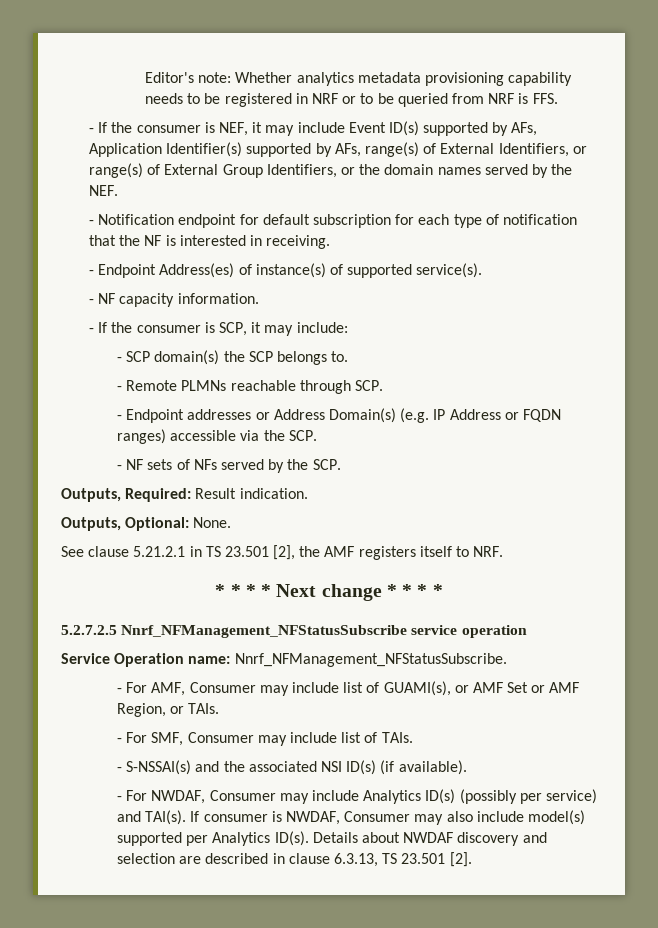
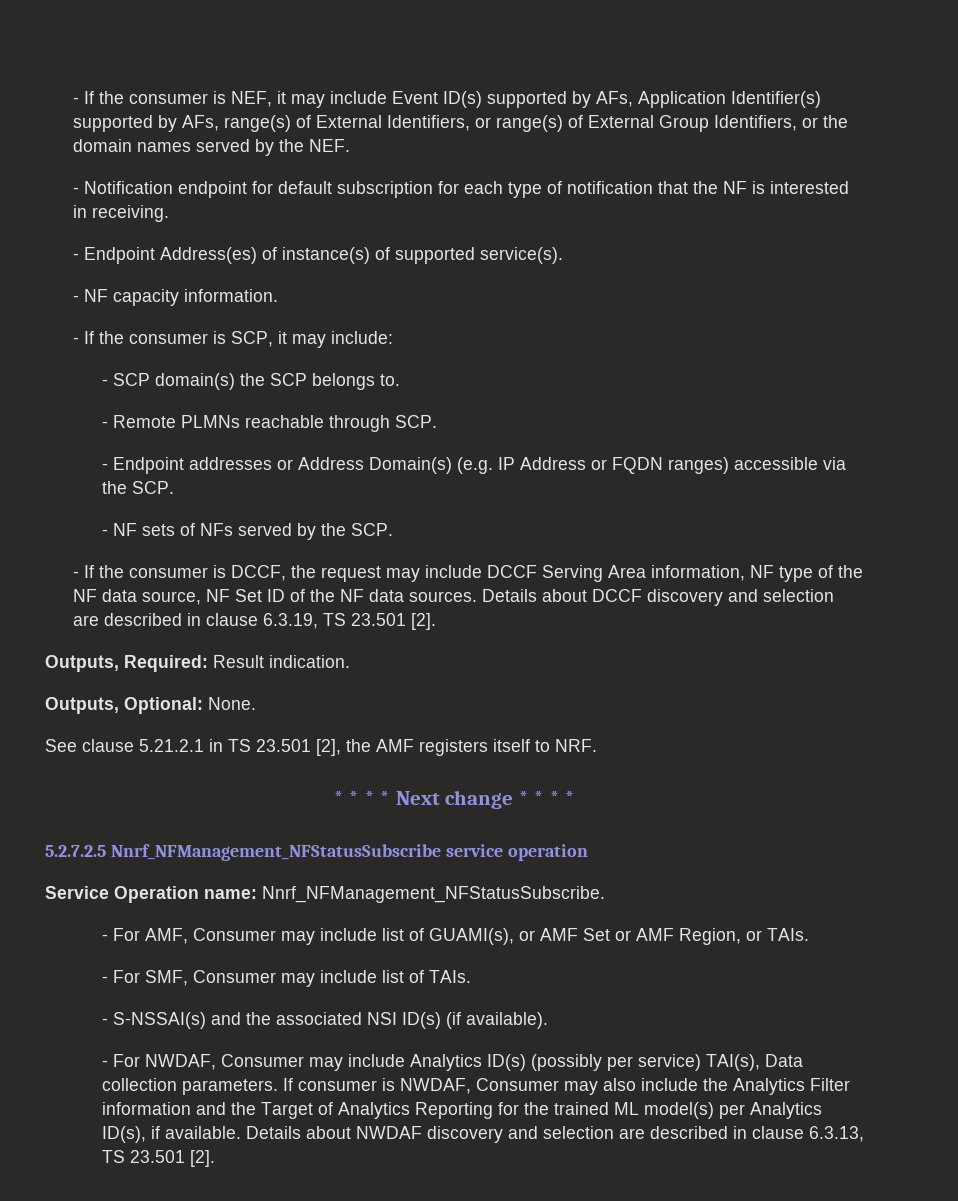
[145,72,573,86] [145,93,558,107] Editor's note: Whether analytics metadata provisioning capability needs to be registered in NRF or to be queried from NRF is FFS. // -> (73, 100) none
(341, 464) none -> [73,565,864,582] [73,589,835,606] [73,613,437,630] // - If the consumer is DCCF, the request may include DCCF Serving Area information, NF type of the NF data source, NF Set ID of the NF data sources. Details about DCCF discovery and selection are described in clause 6.3.19, TS 23.501 [2].
[117,810,187,825] and TAI(s). -> [705,1054,803,1071] [101,1078,278,1095] TAI(s), Data collection parameters.
[527,810,585,825] [117,831,309,846] model(s) supported per Analytics ID(s). -> [702,1078,850,1095] [101,1102,822,1119] [101,1126,241,1143] the Analytics Filter information and the Target of Analytics Reporting for the trained ML model(s) per Analytics ID(s), if available.

